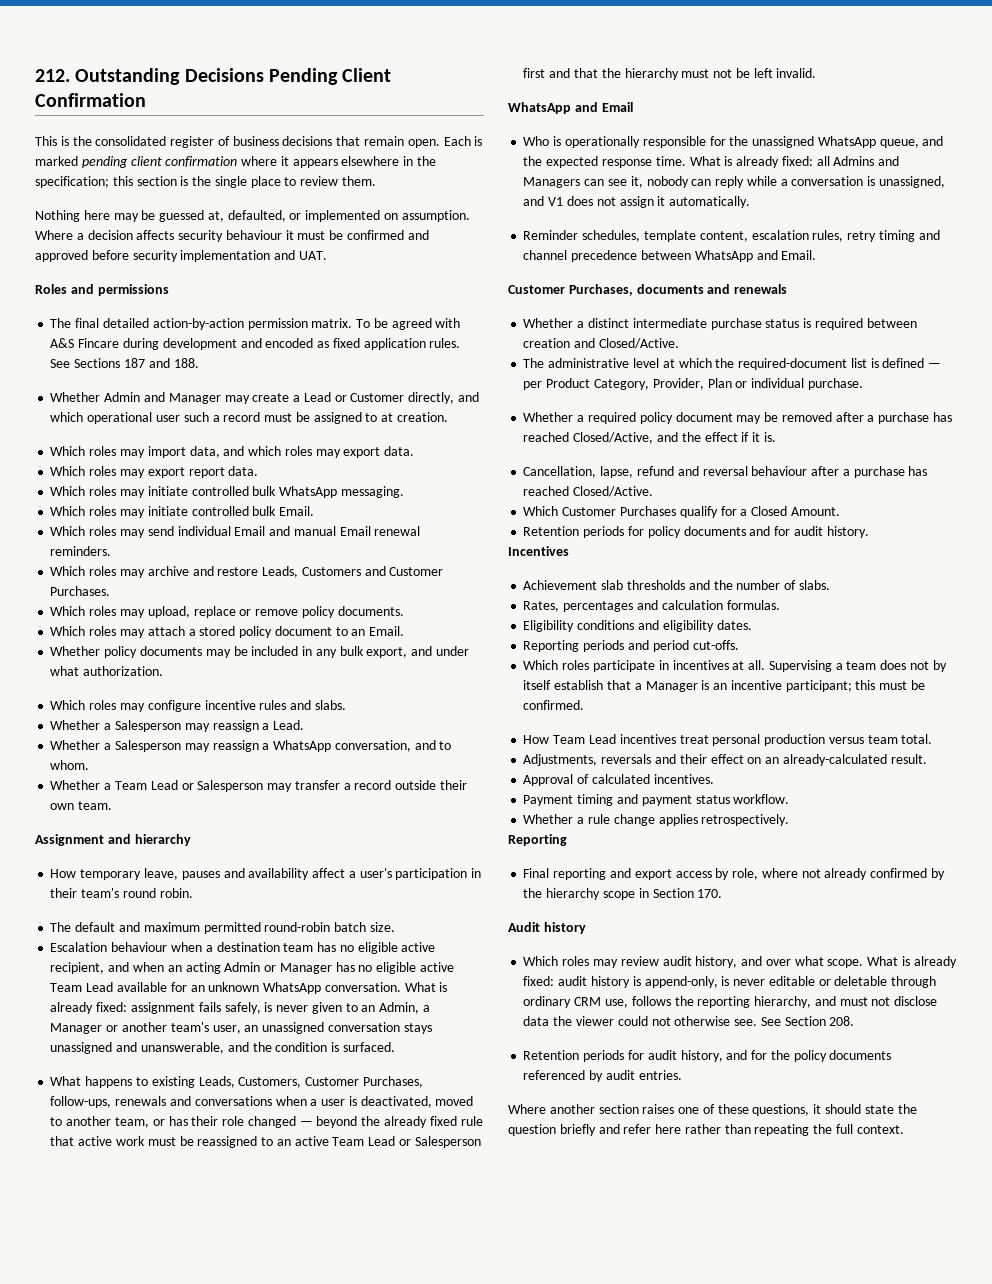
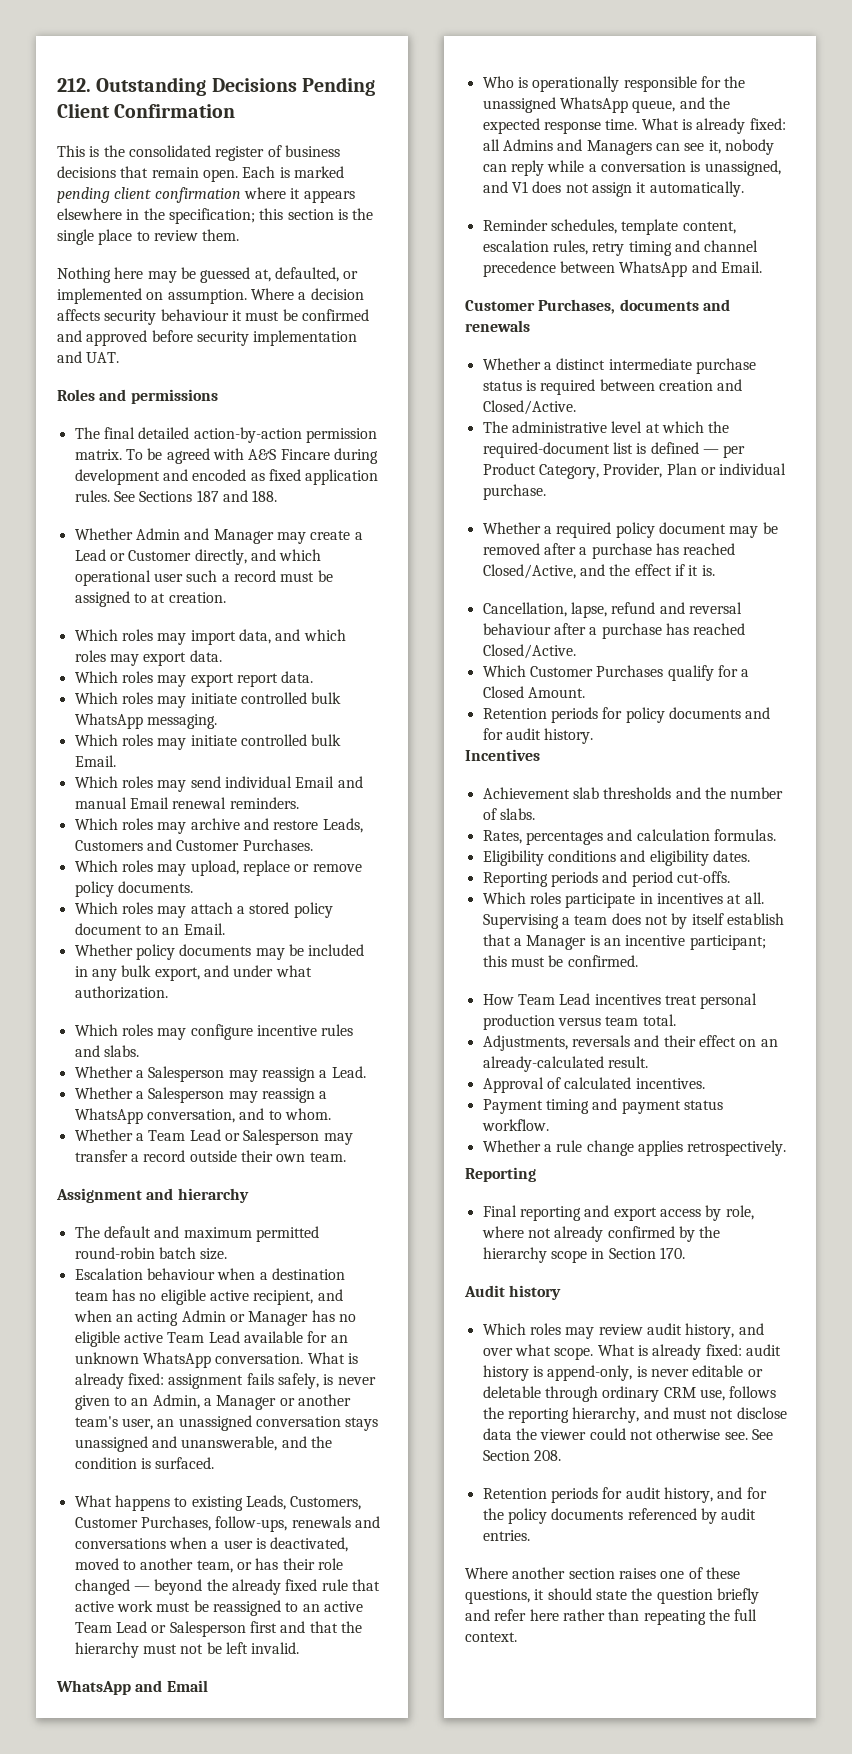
[50,868,482,880] [50,888,193,898] // How temporary leave, pauses and availability affect a user's participation in their team's round robin. -> (249, 1195) none

